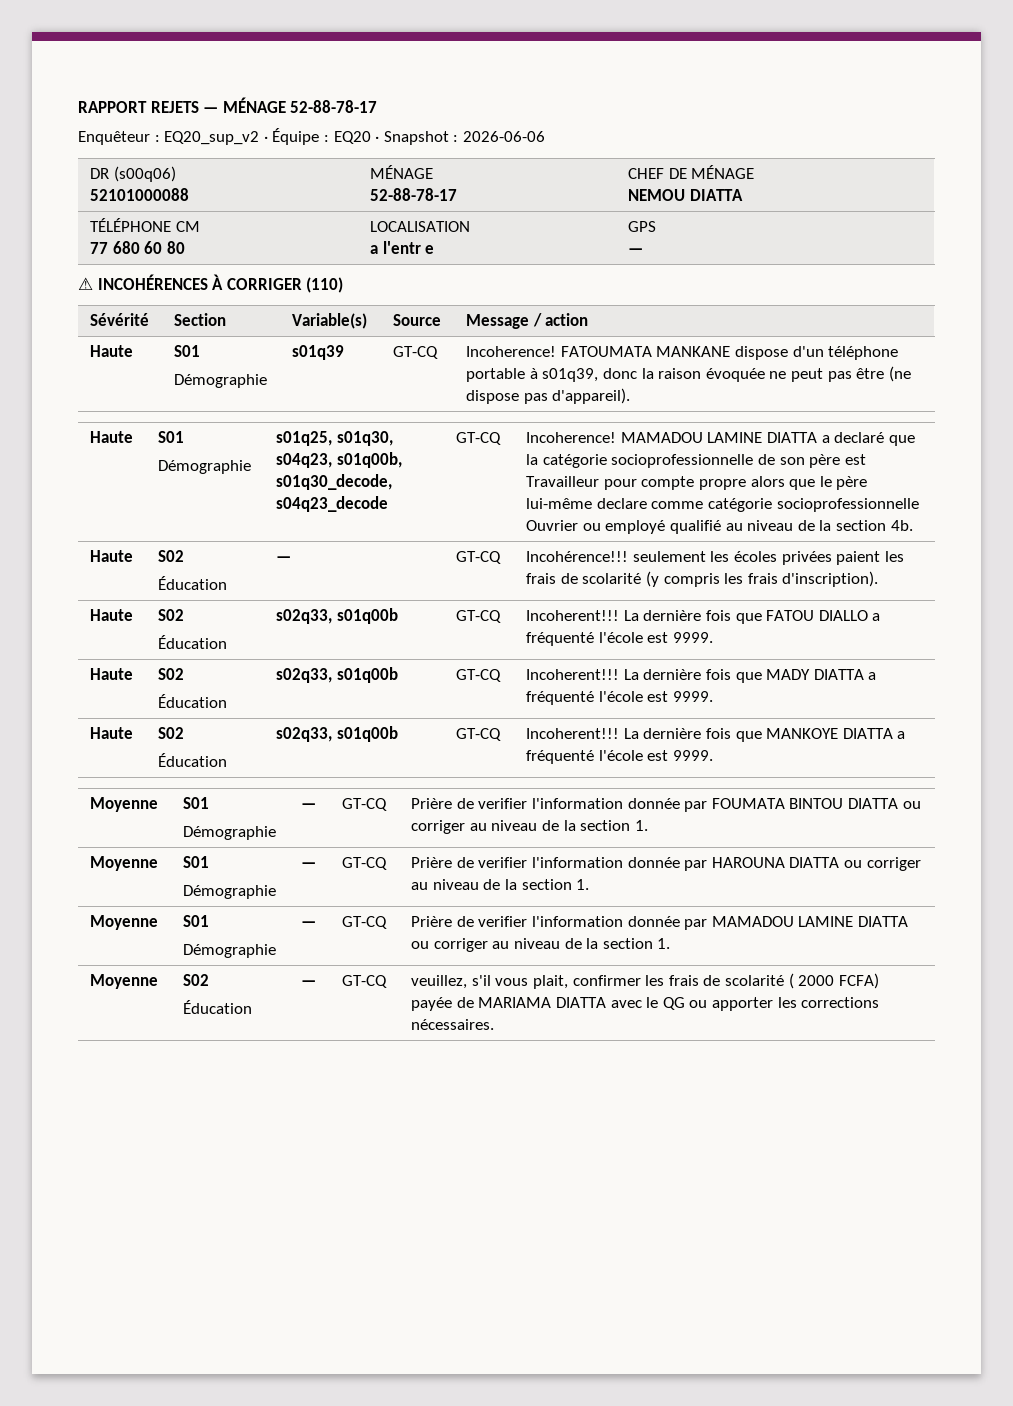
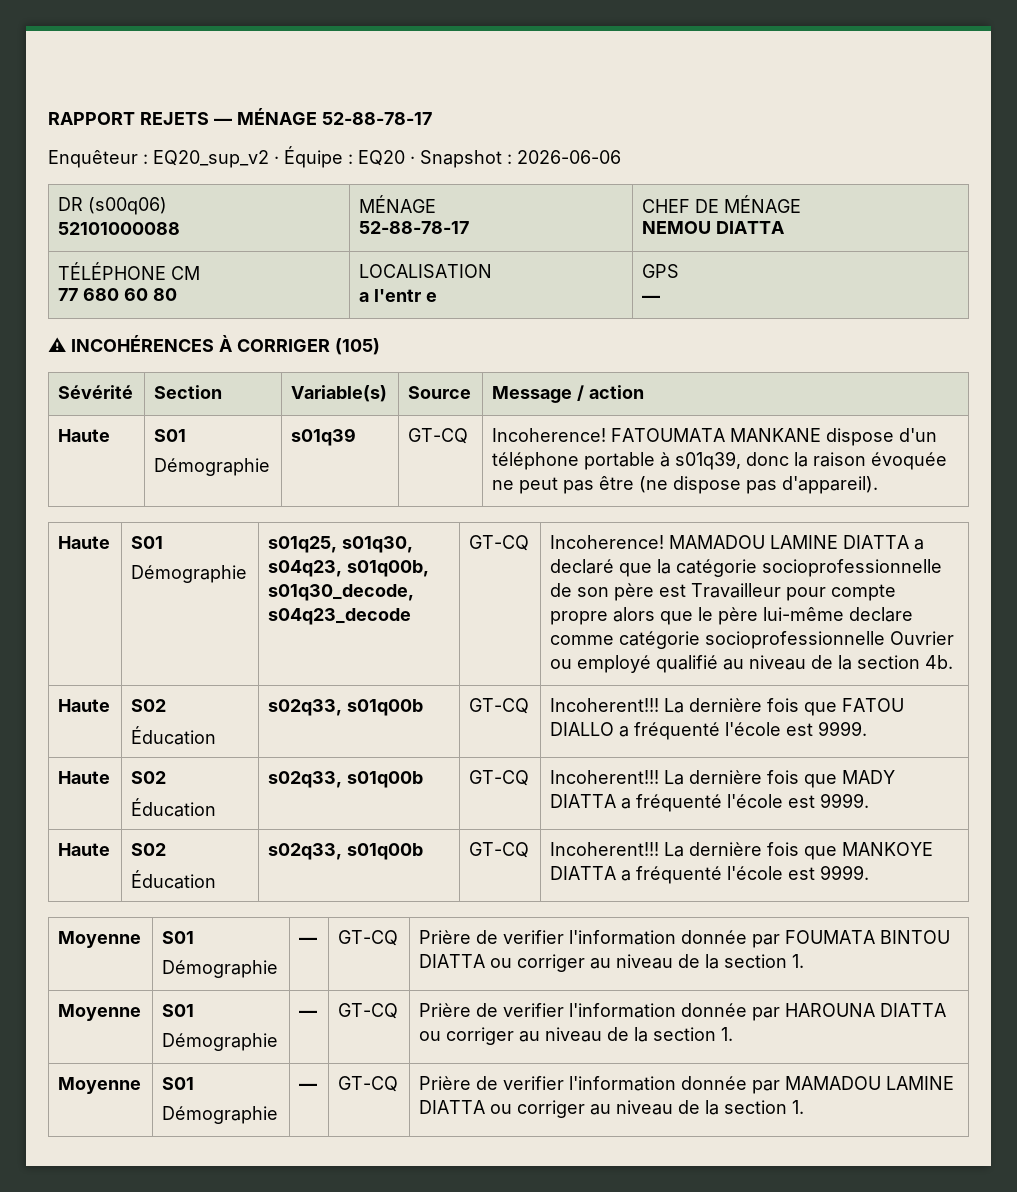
[306,277,344,293] (110) -> [335,338,380,355] (105)
[158,576,228,590] [276,556,292,562] [456,551,502,564] [526,551,904,565] [526,571,879,587] [90,609,134,621] [158,609,185,621] // Éducation | — | GT-CQ | Incohérence!!! seulement les écoles privées paient les frais de scolarité (y compris les frais d'inscription). // Haute | S02 -> (167, 705) none
[90,974,159,989] [183,974,210,986] [183,1000,253,1014] [301,980,317,986] [342,975,388,988] [411,973,879,989] [411,997,880,1011] [411,1019,495,1030] // Moyenne | S02 // Éducation | — | GT-CQ | veuillez, s'il vous plait, confirmer les frais de scolarité ( 2000 FCFA) payée de MARIAMA DIATTA avec le QG ou apporter les corrections nécessaires. -> (805, 1107) none

